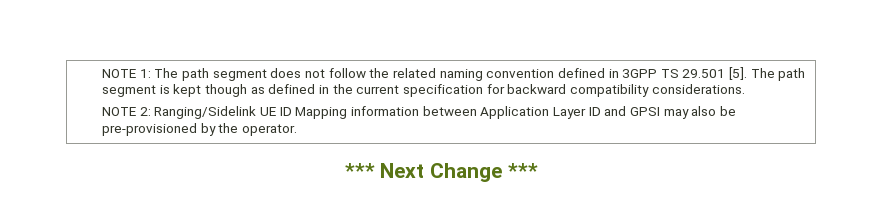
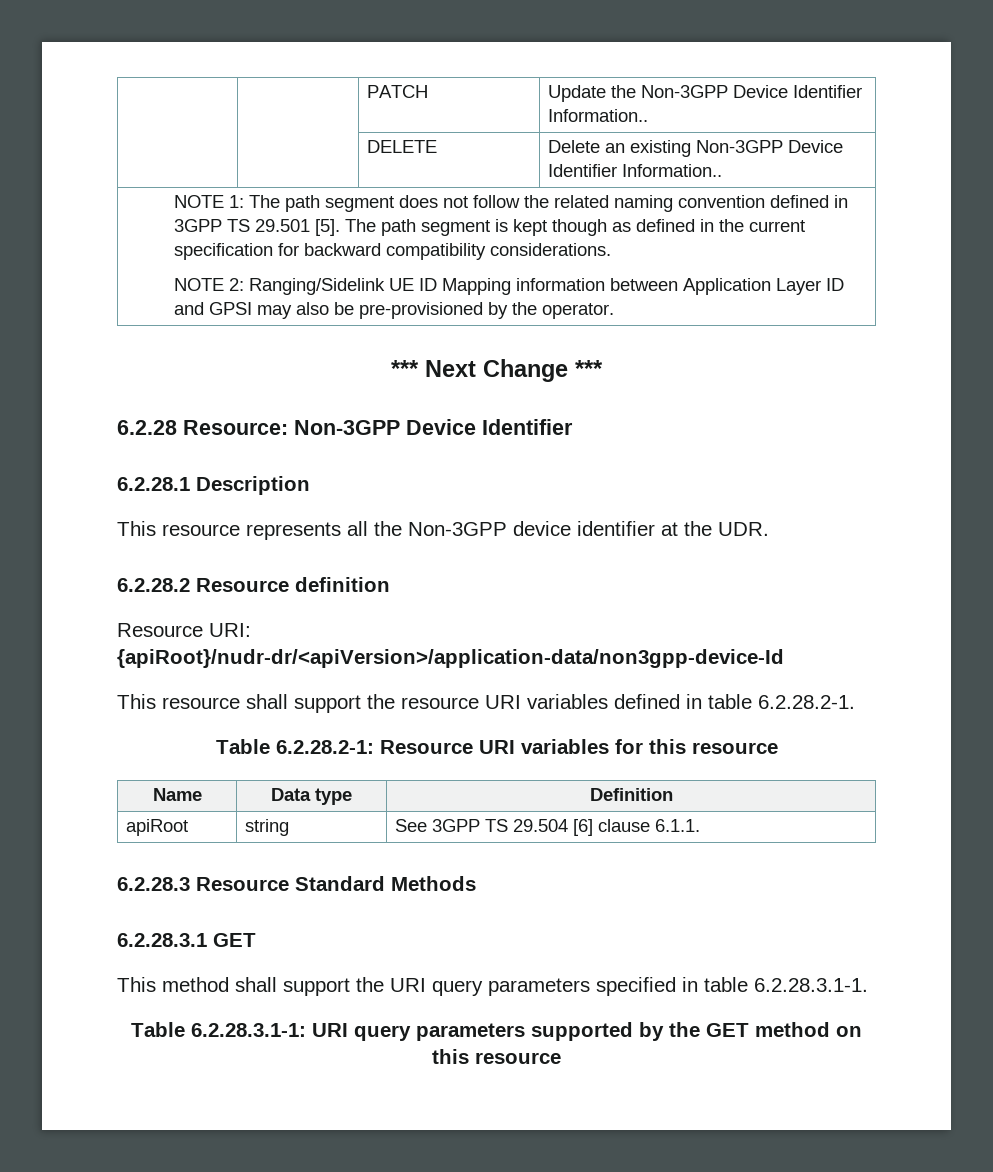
(102, 73) none -> [367,85,429,98] [548,85,863,102] [548,109,649,122] [367,140,438,153] [548,140,844,157] [548,164,723,177] | | PATCH | Update the Non-3GPP Device Identifier Information.. // | | DELETE | Delete an existing Non-3GPP Device Identifier Information.. //
(538, 170) none -> [117,419,573,435] [117,476,310,495] [117,521,769,540] [117,577,390,592] [117,623,251,637] [117,649,784,668] [117,694,855,713] [215,739,778,754] [152,788,202,801] [271,788,352,805] [589,788,673,801] [126,819,189,836] [245,819,290,836] [395,819,701,836] [117,876,476,891] [117,933,256,947] [117,977,868,996] [131,1022,862,1041] [432,1049,561,1064] // 6.2.28 Resource: Non-3GPP Device Identifier // 6.2.28.1 Description // This resource represents all the Non-3GPP device identifier at the UDR. // 6.2.28.2 Resource definition // Resource URI: {apiRoot}/nudr-dr/<apiVersion>/application-data/non3gpp-device-Id // This resource shall support the resource URI variables defined in table 6.2.28.2-1. // Table 6.2.28.2-1: Resource URI variables for this resource // Name | Data type | Definition // apiRoot | string | See 3GPP TS 29.504 [6] clause 6.1.1. // 6.2.28.3 Resource Standard Methods // 6.2.28.3.1 GET // This method shall support the URI query parameters specified in table 6.2.28.3.1-1. // Table 6.2.28.3.1-1: URI query parameters supported by the GET method on this resource

